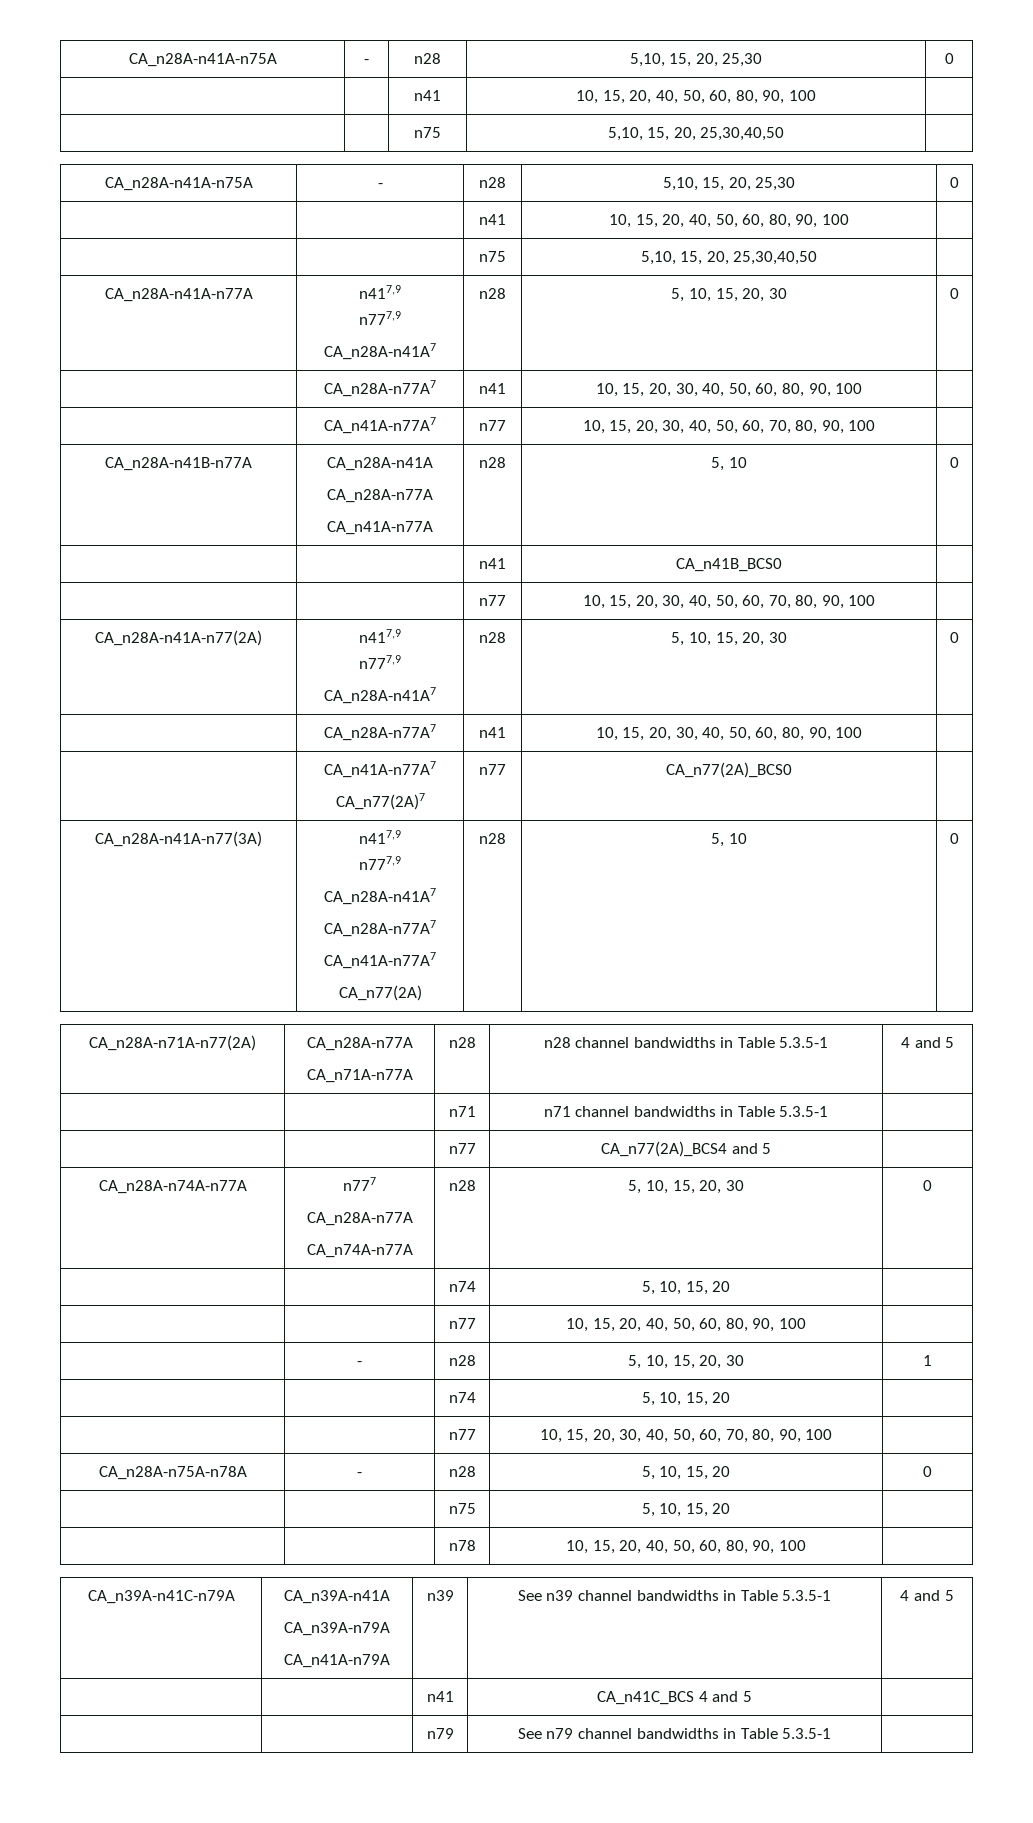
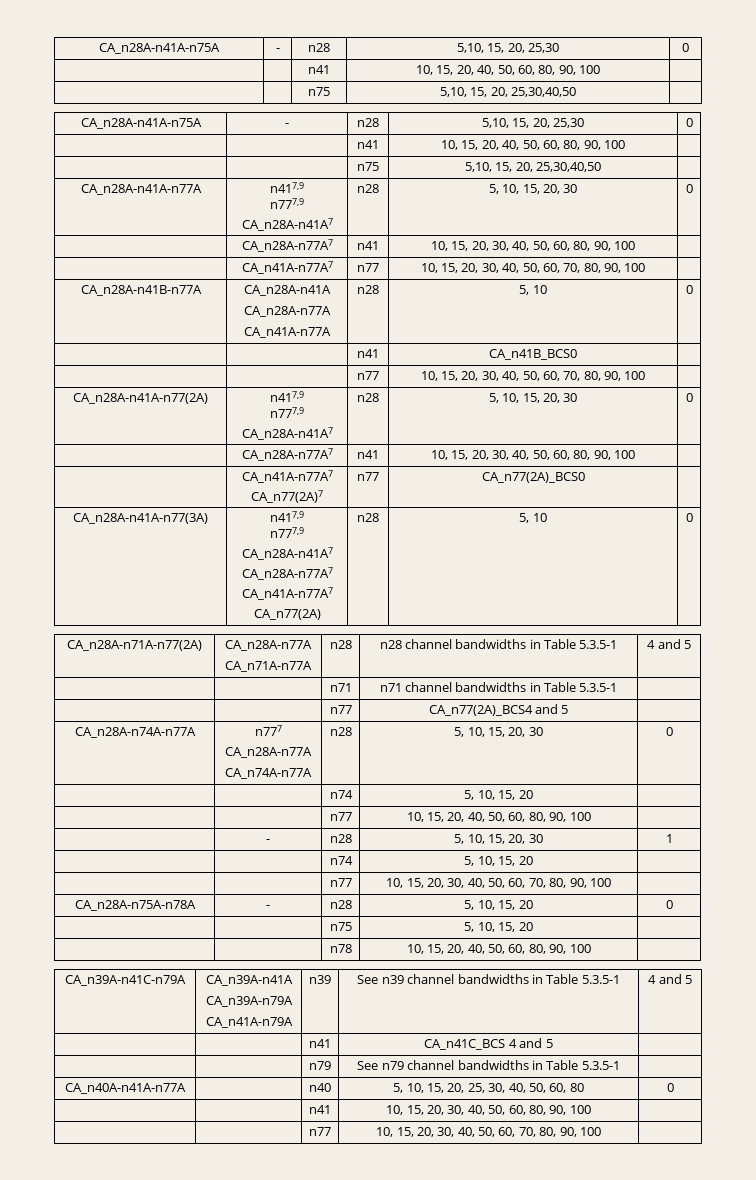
(832, 1733) none -> [65,1083,186,1094] [309,1083,331,1092] [393,1083,584,1093] [666,1083,674,1092] [309,1105,331,1114] [386,1105,591,1115] [309,1127,331,1136] [376,1127,601,1137] // CA_n40A-n41A-n77A | | n40 | 5, 10, 15, 20, 25, 30, 40, 50, 60, 80 | 0 // | | n41 | 10, 15, 20, 30, 40, 50, 60, 80, 90, 100 | // | | n77 | 10, 15, 20, 30, 40, 50, 60, 70, 80, 90, 100 |

